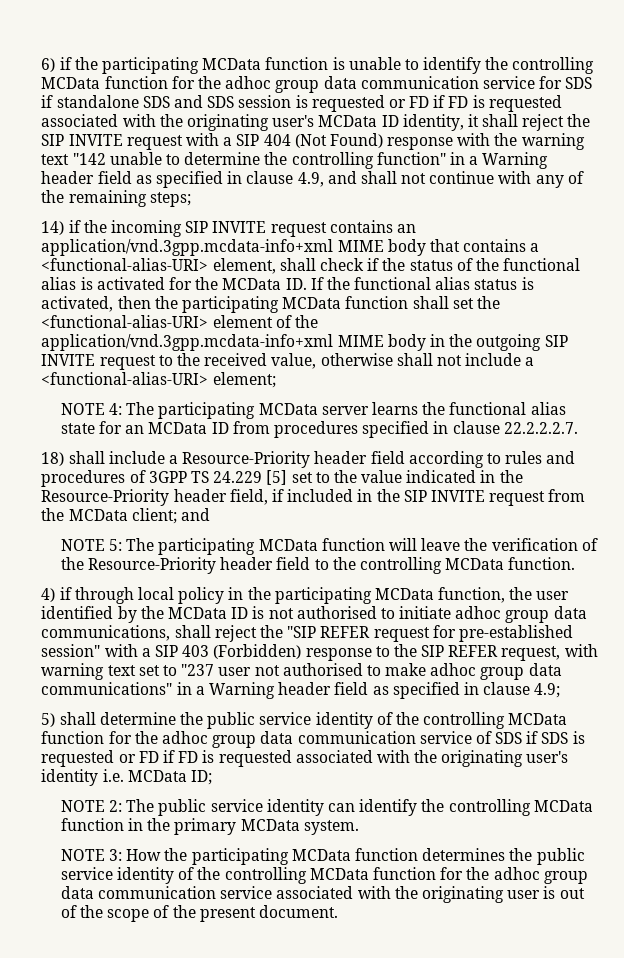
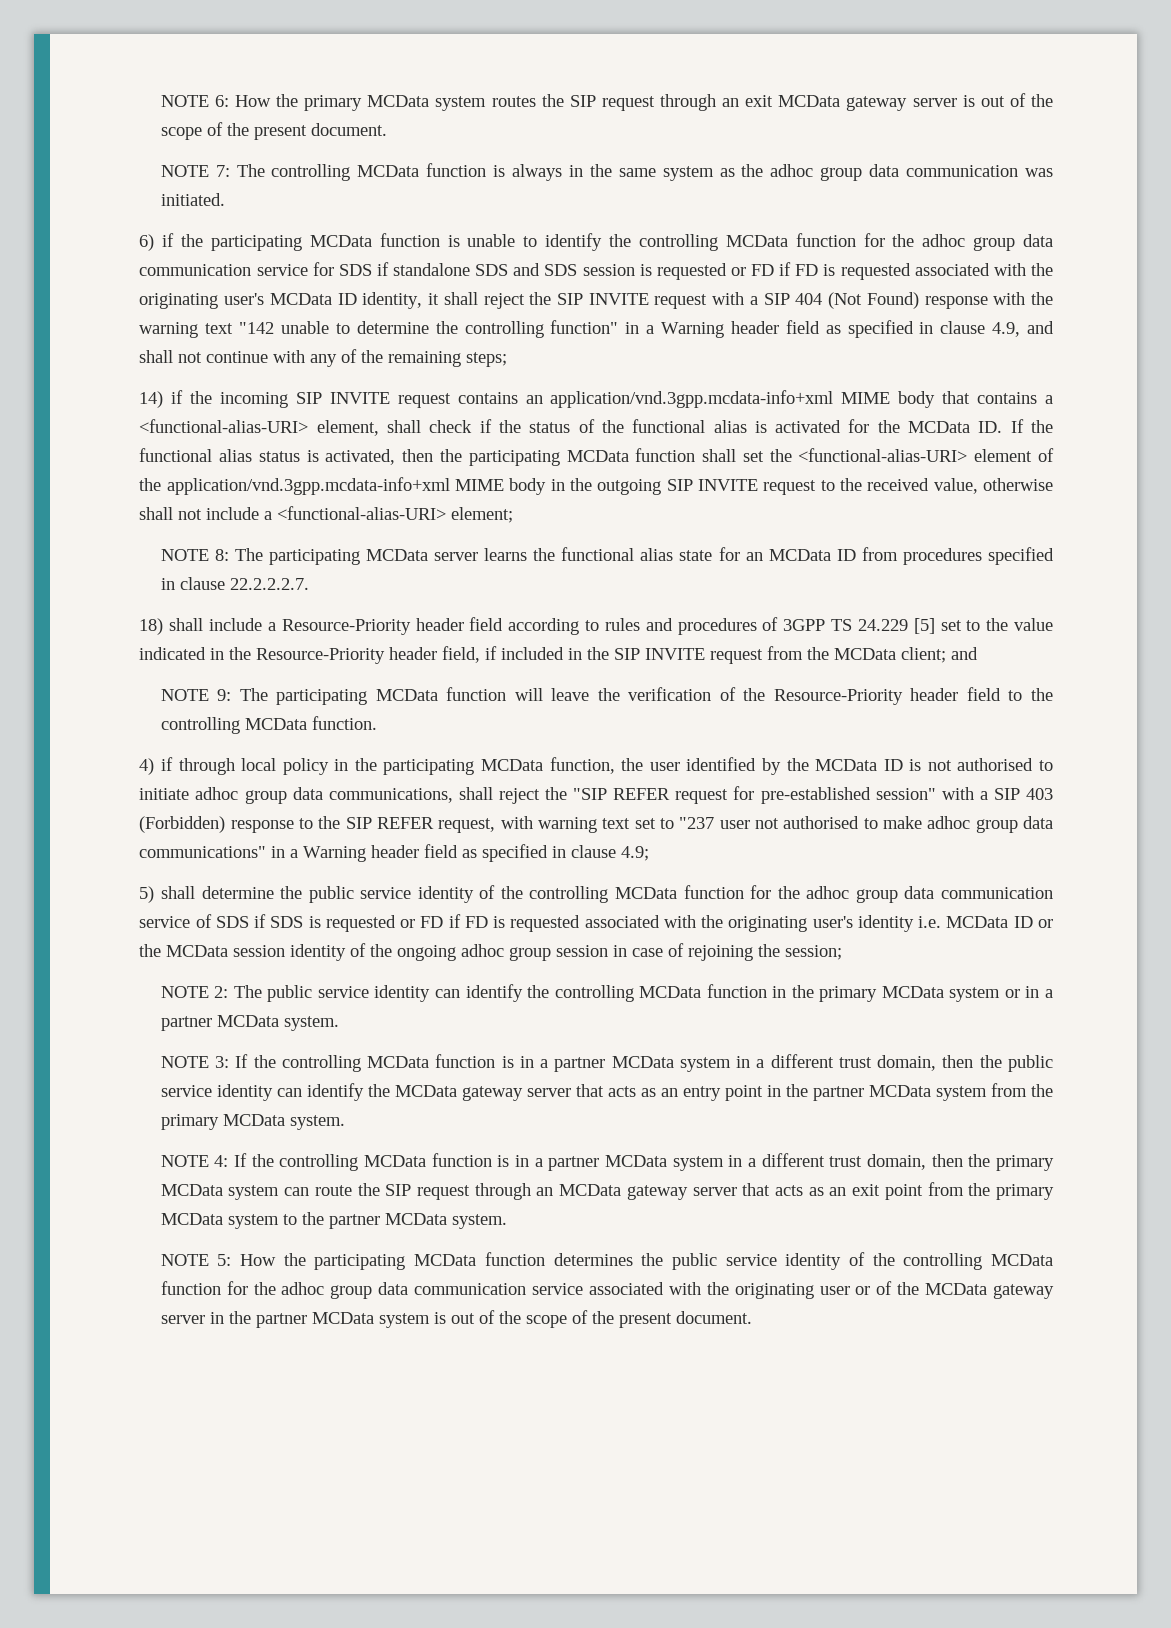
(41, 65) none -> [160,93,1053,111] [160,122,387,140] [160,163,1054,181] [160,193,225,206] NOTE 6: How the primary MCData system routes the SIP request through an exit MCData gateway server is out of the scope of the present document. // NOTE 7: The controlling MCData function is always in the same system as the adhoc group data communication was initiated. //
[109,403,123,415] 4: -> [214,549,229,561] 8:
[109,539,123,551] 5: -> [217,689,232,701] 9:
[191,770,213,785] ID; -> [1013,916,1054,928] [139,943,843,961] ID or the MCData session identity of the ongoing adhoc group session in case of rejoining the session;
[303,820,359,835] [60,849,123,861] system. // NOTE 3: -> [949,986,1053,1002] [160,1015,339,1031] [160,1054,1053,1072] [160,1083,1053,1101] [160,1114,345,1130] [160,1153,1055,1171] [160,1182,1055,1200] [160,1212,507,1229] [160,1254,232,1266] system or in a partner MCData system. // NOTE 3: If the controlling MCData function is in a partner MCData system in a different trust domain, then the public service identity can identify the MCData gateway server that acts as an entry point in the partner MCData system from the primary MCData system. // NOTE 4: If the controlling MCData function is in a partner MCData system in a different trust domain, then the primary MCData system can route the SIP request through an MCData gateway server that acts as an exit point from the primary MCData system to the partner MCData system. // NOTE 5:
(541, 894) none -> [855,1281,1054,1299] [160,1311,430,1328] or of the MCData gateway server in the partner MCData system

